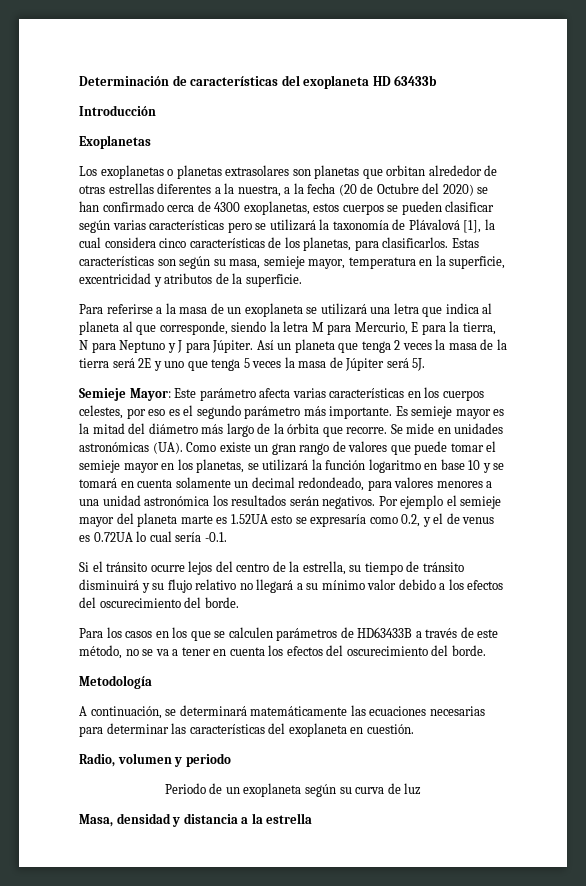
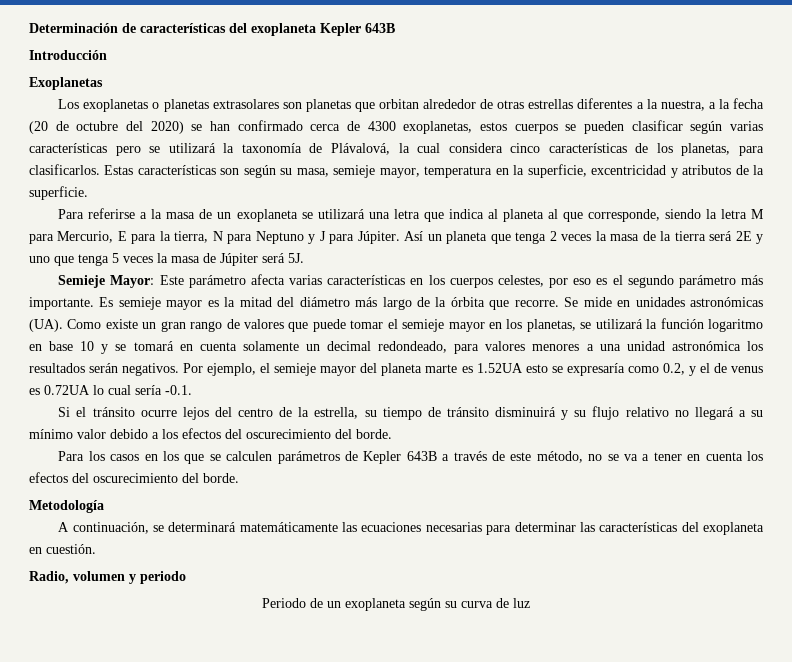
[372,75,438,86] HD 63433b -> [320,23,395,36] Kepler 643B
[376,183,419,194] Octubre -> [76,121,119,131] octubre
[408,219,482,233] Plávalová [1], -> [330,143,390,155] Plávalová,
[400,495,444,509] ejemplo -> [207,363,257,376] ejemplo,
[357,627,413,638] HD63433B -> [363,451,437,464] Kepler 643B
[79,813,313,827] // Masa, densidad y distancia a la estrella -> (530, 603) none

